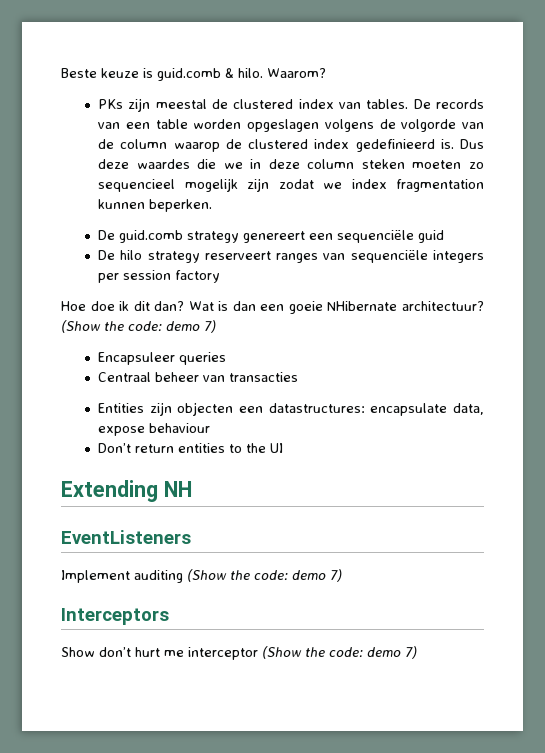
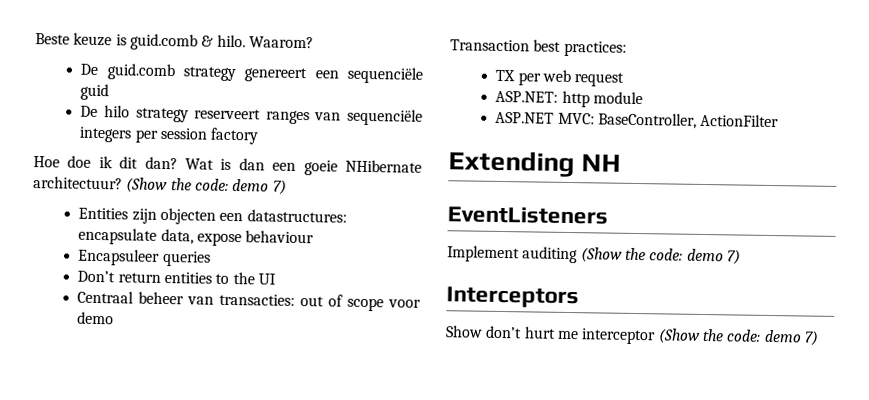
[98,98,484,112] [98,119,485,132] [98,139,485,152] [98,159,484,169] [98,178,484,192] [98,199,213,212] // PKs zijn meestal de clustered index van tables. De records van een table worden opgeslagen volgens de volgorde van de column waarop de clustered index gedefinieerd is. Dus deze waardes die we in deze column steken moeten zo sequencieel mogelijk zijn zodat we index fragmentation kunnen beperken. -> (314, 42) none
[98,352,227,365] [98,372,299,382] // Encapsuleer queries // Centraal beheer van transacties -> (287, 187) none
(211, 428) none -> [78,248,211,267] // Encapsuleer queries
(284, 448) none -> [77,290,421,312] [77,311,115,325] [450,39,627,57] [495,69,625,87] [495,90,643,108] [495,111,780,129] // Centraal beheer van transacties: out of scope voor demo // Transaction best practices: // TX per web request // ASP.NET: http module // ASP.NET MVC: BaseController, ActionFilter

